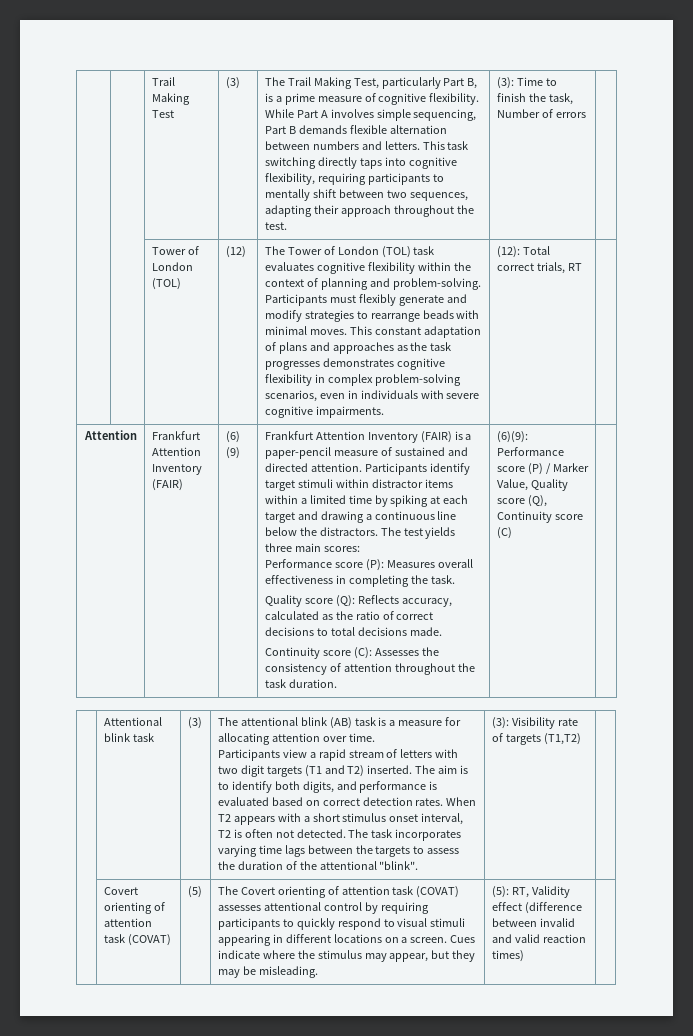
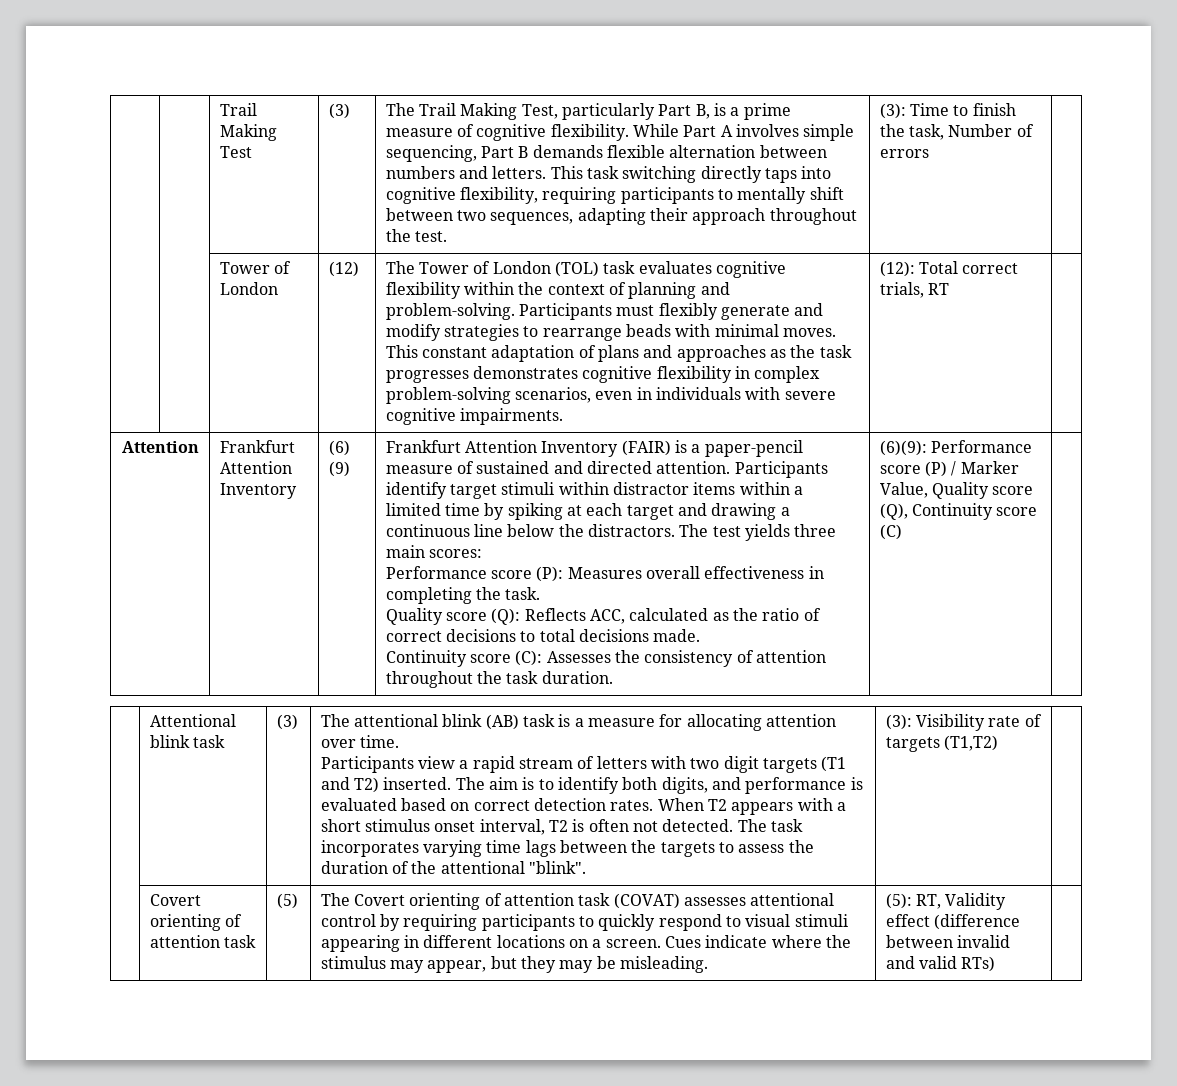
[151,278,181,290] (TOL) -> (278, 288) none
[151,479,183,491] (FAIR) -> (297, 491) none
[401,598,452,607] accuracy, -> [590,609,626,624] ACC,
[127,934,171,946] (COVAT) -> (257, 941) none
[542,934,586,943] [491,950,524,962] reaction times) -> [961,956,996,972] RTs)

